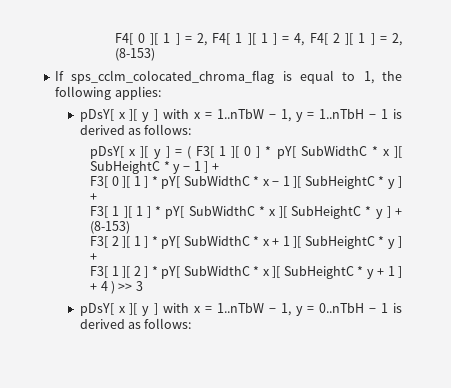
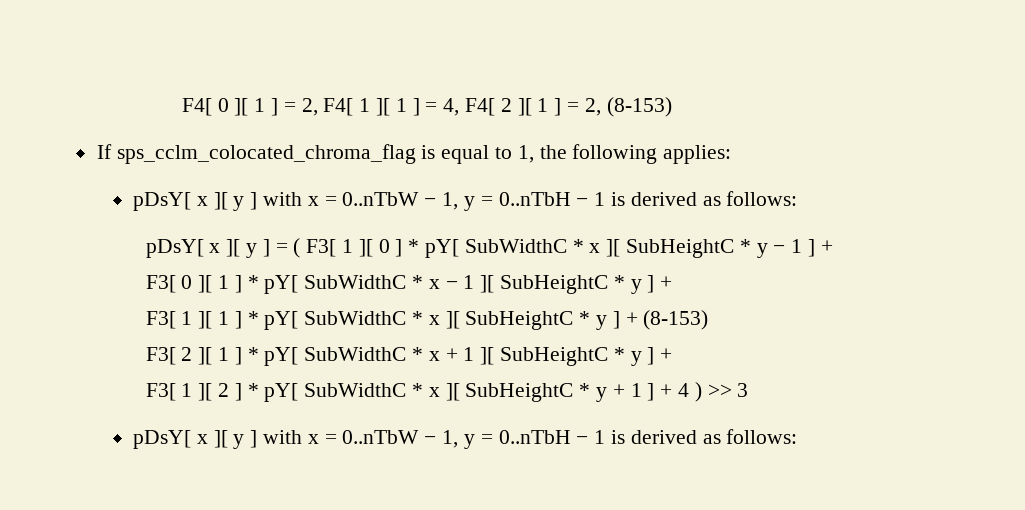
[216,109,365,122] 1..nTbW − 1, y = 1..nTbH -> [342,192,571,211] 0..nTbW − 1, y = 0..nTbH
[216,303,264,313] 1..nTbW -> [342,430,420,444] 0..nTbW

